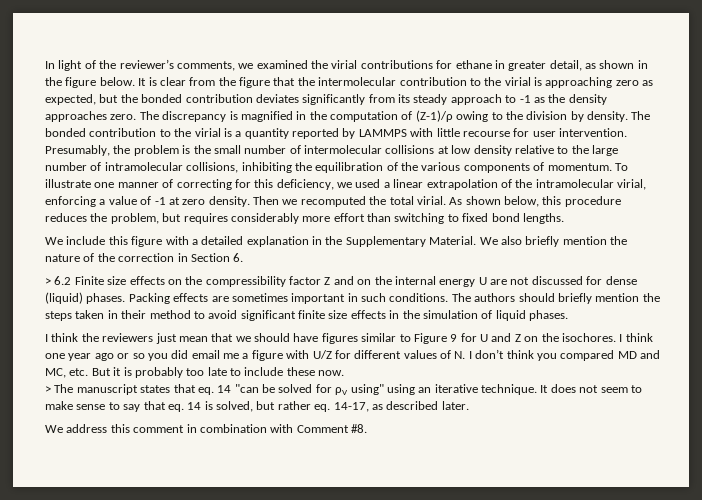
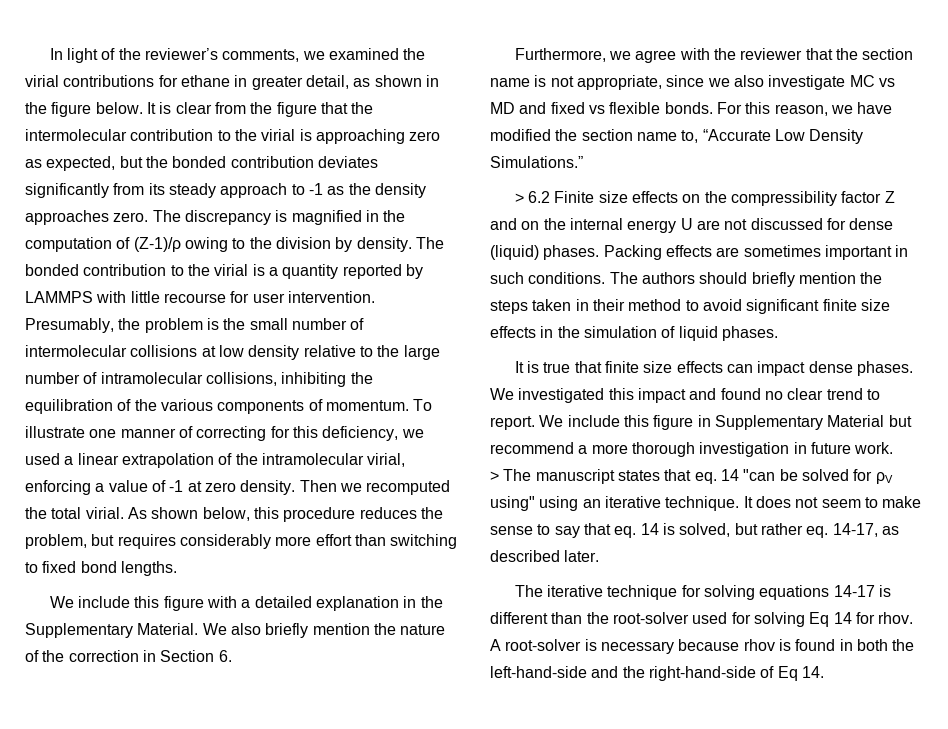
(244, 257) none -> [514,48,914,63] [490,75,895,90] [490,102,893,116] [490,129,864,144] [490,156,583,168] // Furthermore, we agree with the reviewer that the section name is not appropriate, since we also investigate MC vs MD and fixed vs flexible bonds. For this reason, we have modified the section name to, “Accurate Low Density Simulations.”
[45,333,653,344] [45,349,660,361] [45,367,345,378] I think the reviewers just mean that we should have figures similar to Figure 9 for U and Z on the isochores. I think one year ago or so you did email me a figure with U/Z for different values of N. I don’t think you compared MD and MC, etc. But it is probably too late to include these now. -> [514,361,913,376] [490,388,880,403] [490,415,912,430] [490,442,894,457] It is true that finite size effects can impact dense phases. We investigated this impact and found no clear trend to report. We include this figure in Supplementary Material but recommend a more thorough investigation in future work.
[45,424,367,433] We address this comment in combination with Comment #8. -> [514,585,892,600] [490,612,914,627] [490,639,915,654] [490,666,824,681] The iterative technique for solving equations 14-17 is different than the root-solver used for solving Eq 14 for rhov. A root-solver is necessary because rhov is found in both the left-hand-side and the right-hand-side of Eq 14.

